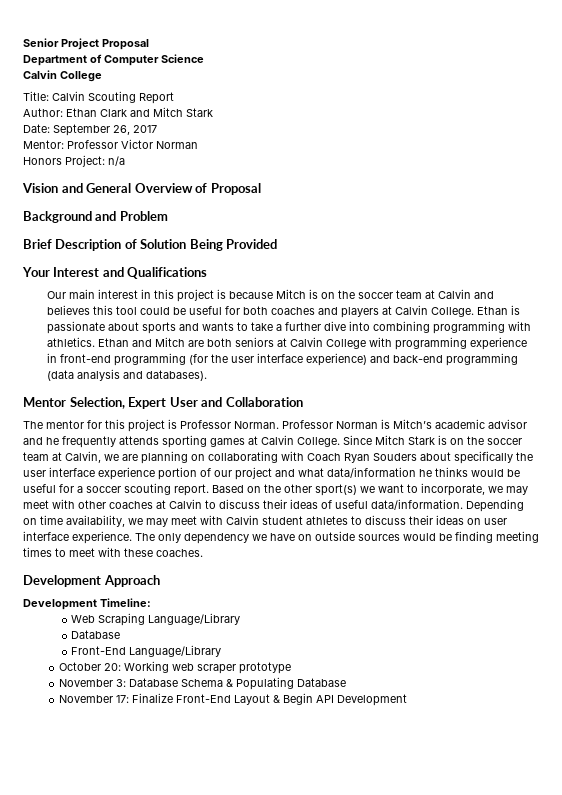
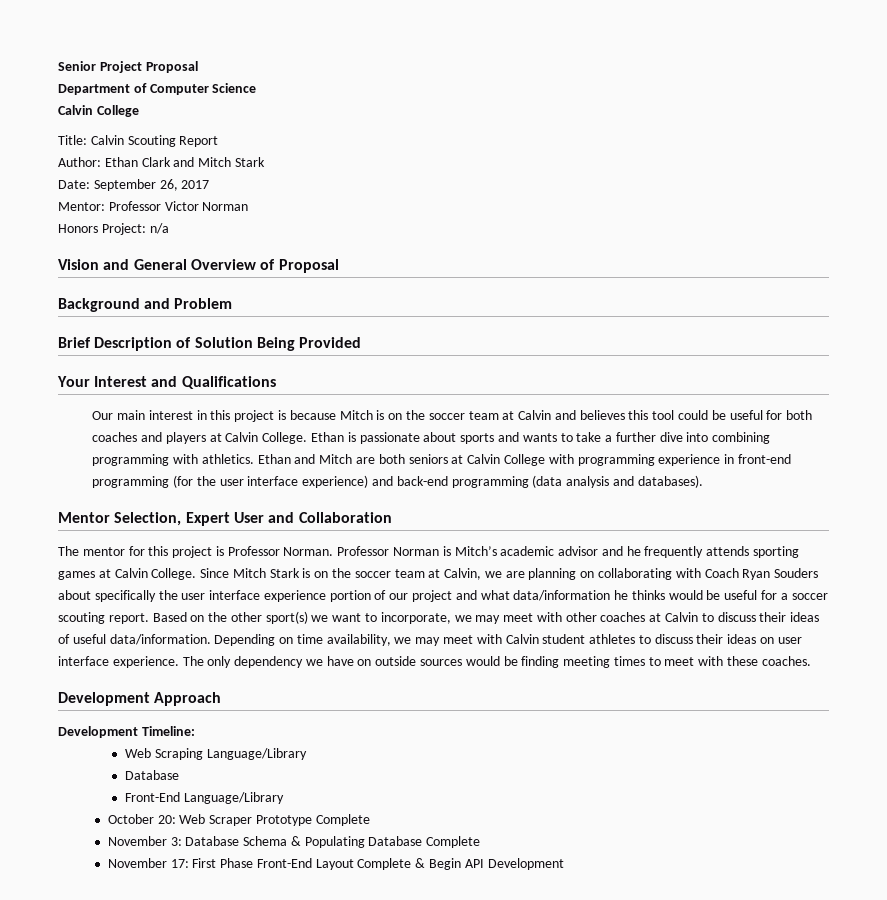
[124,661,292,674] Working web scraper prototype -> [179,814,370,826] Web Scraper Prototype Complete
(347, 682) none -> [426,836,481,848] Complete
[132,693,174,703] Finalize -> [192,858,254,868] First Phase
(271, 699) none -> [357,858,412,870] Complete

